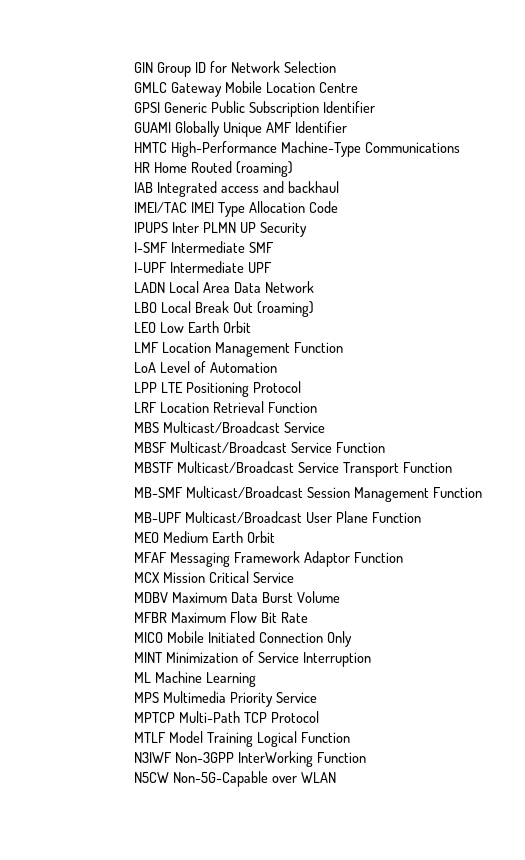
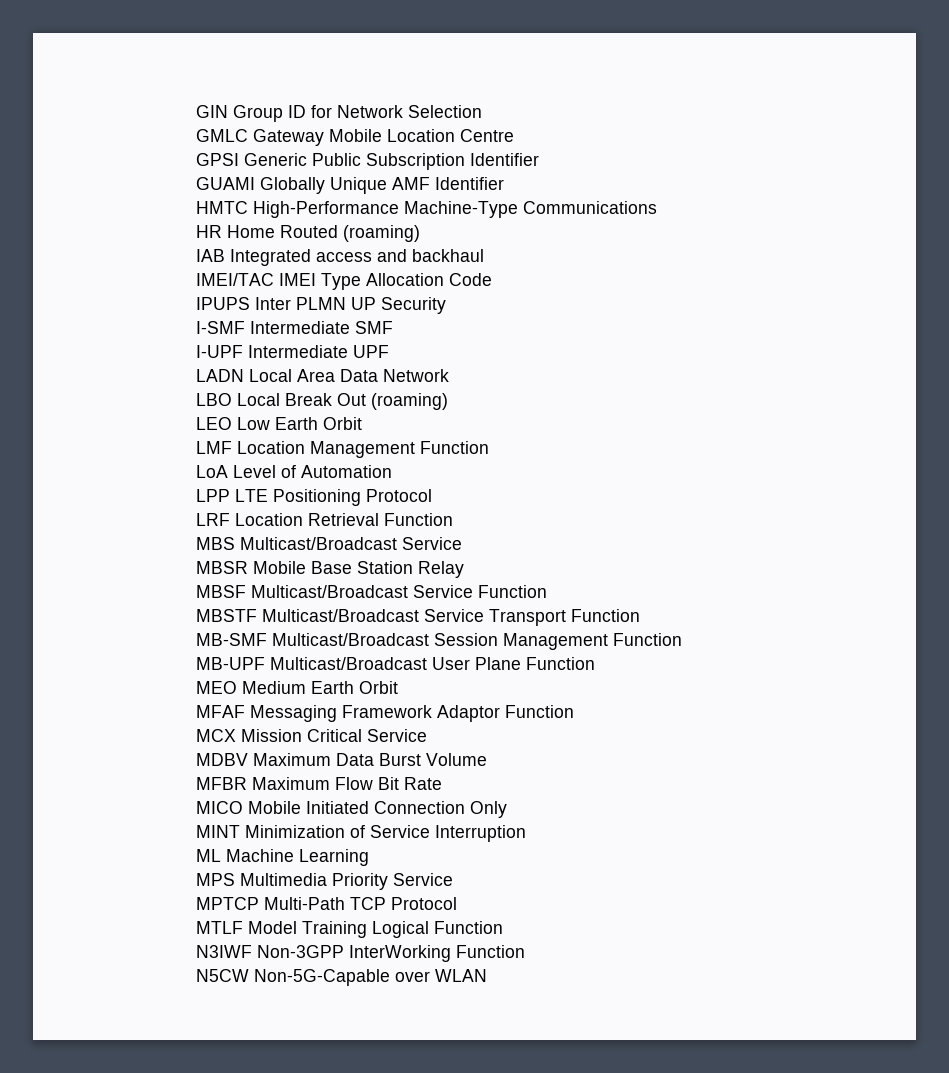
(326, 427) none -> [196,561,465,578] // MBSR Mobile Base Station Relay

